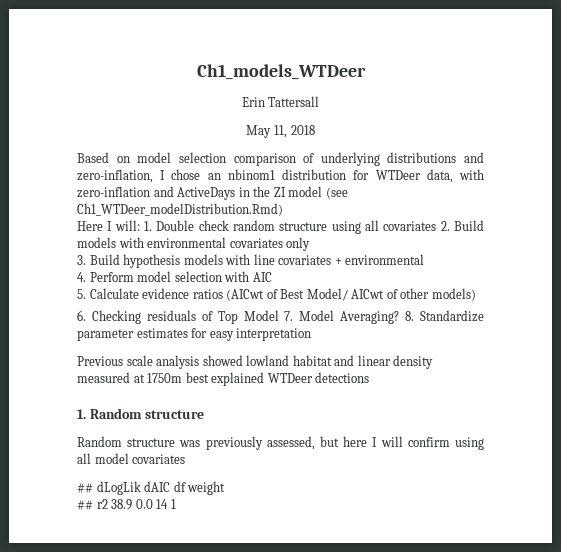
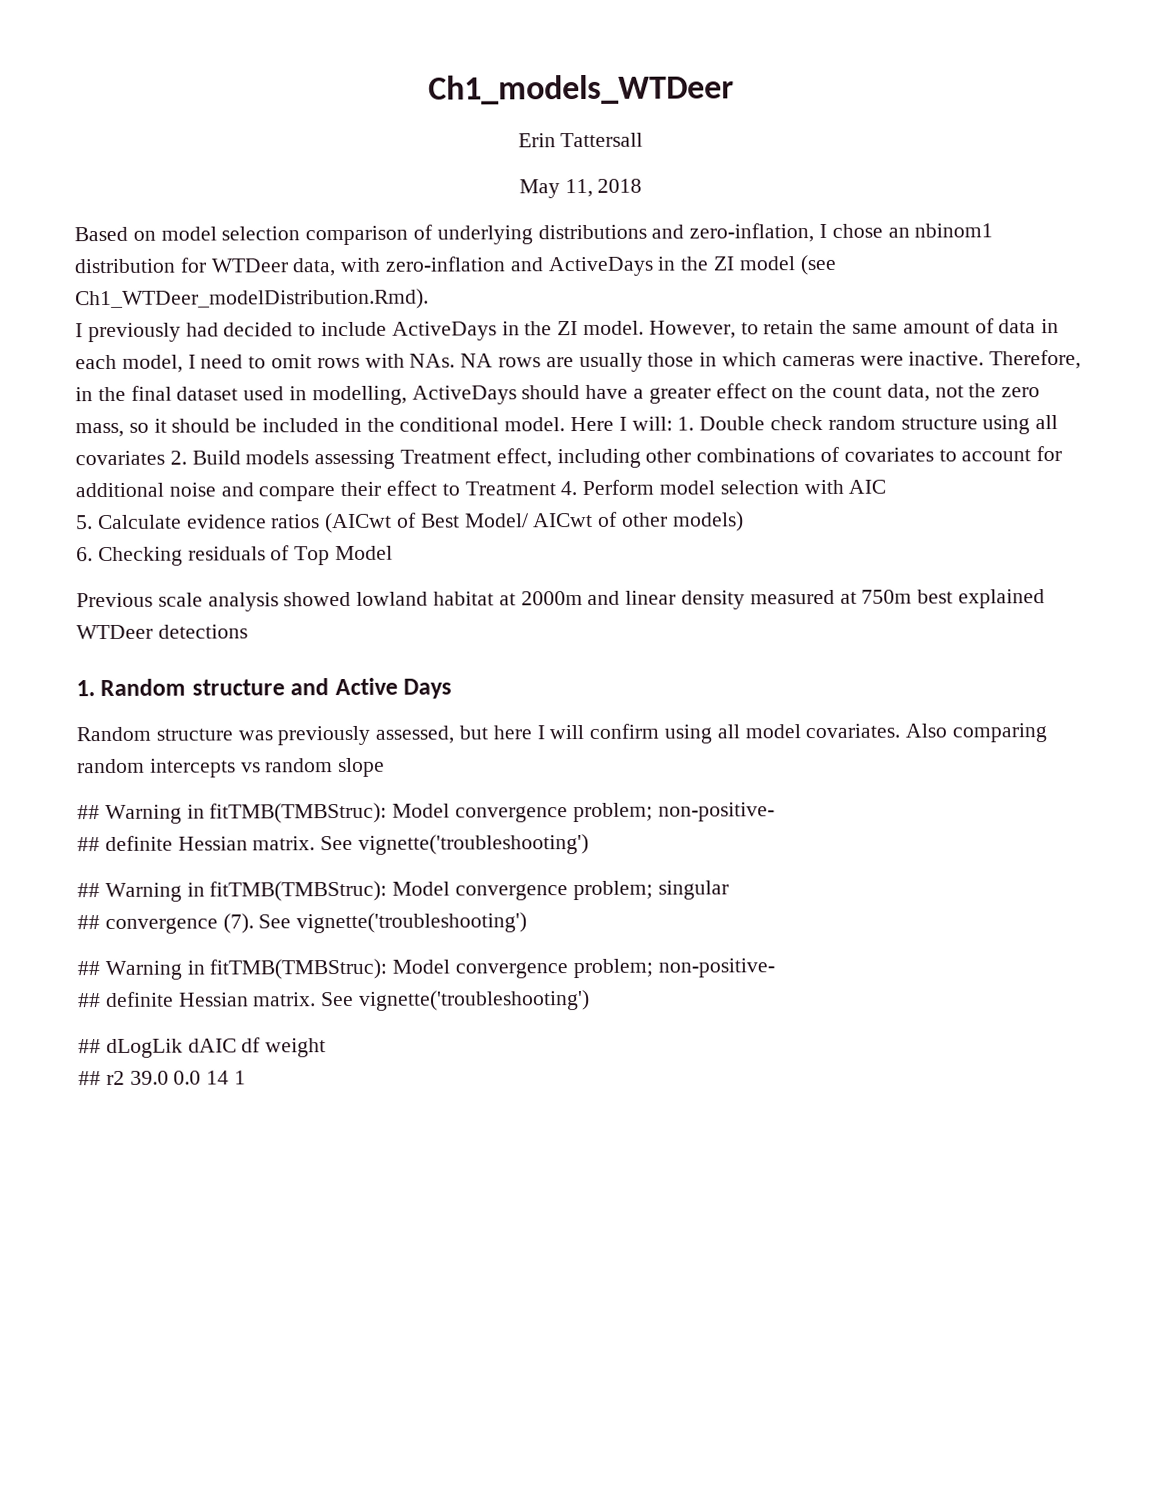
[77,203,283,216] Ch1_WTDeer_modelDistribution.Rmd) // -> [75,288,429,311] [75,318,1060,343] [75,349,1082,373] [75,383,1041,406] [75,417,566,438] Ch1_WTDeer_modelDistribution.Rmd). // I previously had decided to include ActiveDays in the ZI model. However, to retain the same amount of data in each model, I need to omit rows with NAs. NA rows are usually those in which cameras were inactive. Therefore, in the final dataset used in modelling, ActiveDays should have a greater effect on the count data, not the zero mass, so it should be included in the conditional model.
[118,237,311,251] [77,254,425,268] with environmental covariates only // 3. Build hypothesis models with line covariates + environmental // -> [314,445,1063,470] [75,480,556,502] assessing Treatment effect, including other combinations of covariates to account for additional noise and compare their effect to Treatment
[284,310,484,324] [77,328,312,341] 7. Model Averaging? 8. Standardize parameter estimates for easy interpretation -> (394, 553) none
(332, 360) none -> [498,591,583,606] at 2000m
[147,373,183,383] 1750m -> [861,589,913,604] 750m
(204, 414) none -> [290,677,453,699] and Active Days
[132,454,186,464] covariates -> [805,723,1048,743] [77,757,386,778] [77,802,775,825] [77,833,590,855] [77,880,729,903] [77,912,528,935] [77,958,775,981] [78,989,591,1011] covariates. Also comparing random intercepts vs random slope // ## Warning in fitTMB(TMBStruc): Model convergence problem; non-positive- // ## definite Hessian matrix. See vignette('troubleshooting') // ## Warning in fitTMB(TMBStruc): Model convergence problem; singular // ## convergence (7). See vignette('troubleshooting') // ## Warning in fitTMB(TMBStruc): Model convergence problem; non-positive- // ## definite Hessian matrix. See vignette('troubleshooting')
[111,499,133,510] 38.9 -> [129,1070,169,1085] 39.0

